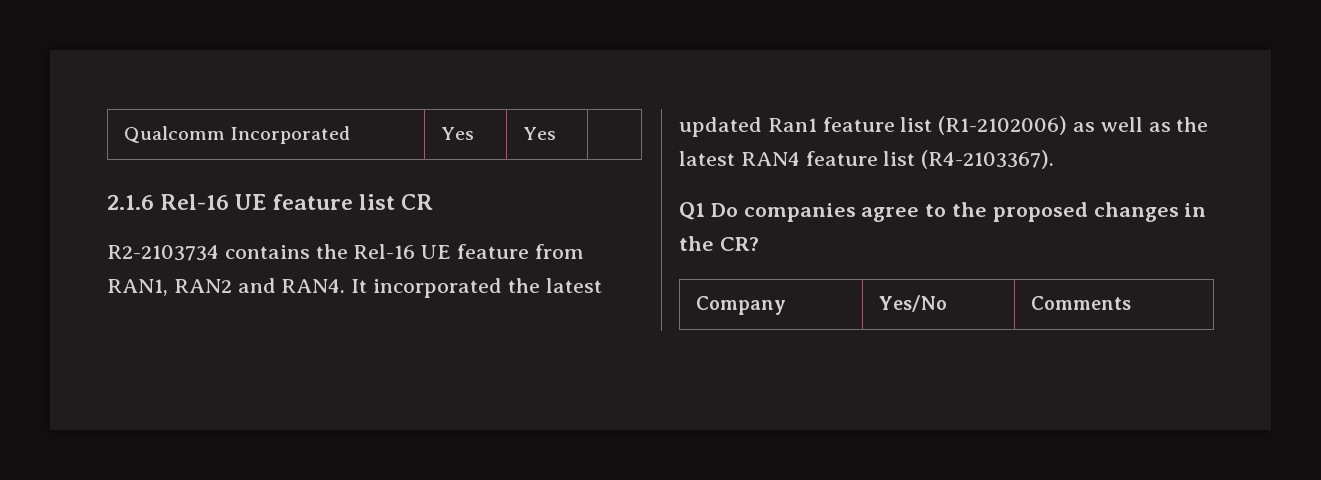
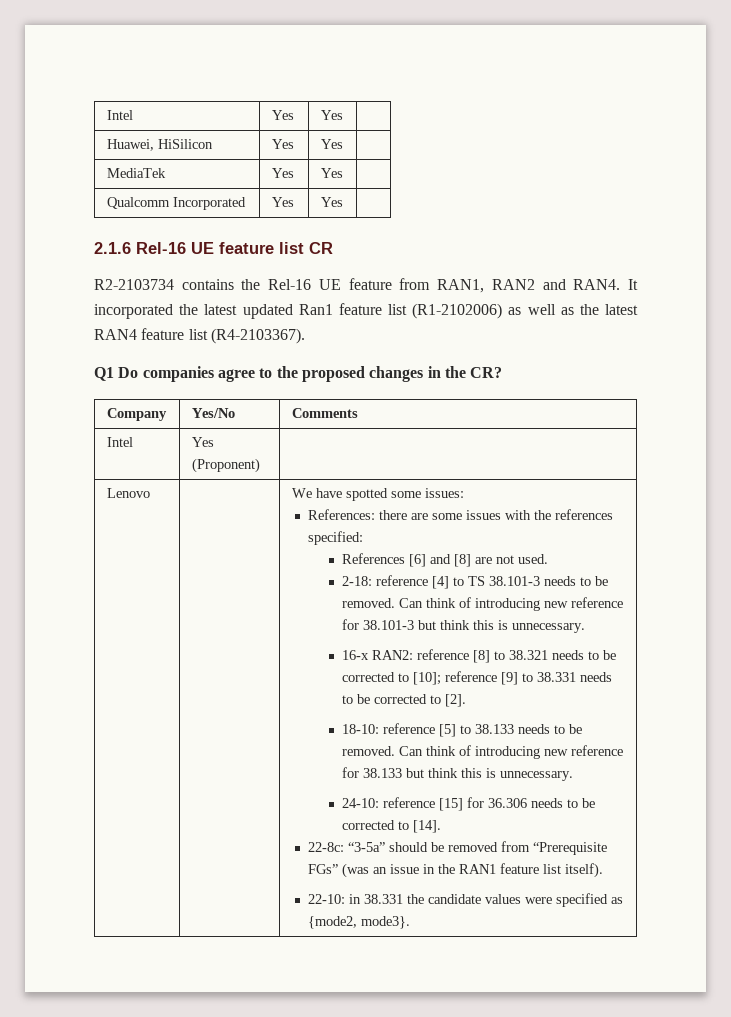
(123, 134) none -> [106,110,133,120] [271,110,294,120] [320,110,343,120] [106,139,213,151] [271,139,294,149] [320,139,343,149] [106,168,166,178] [271,168,294,178] [320,168,343,178] Intel | Yes | Yes | // Huawei, HiSilicon | Yes | Yes | // MediaTek | Yes | Yes | //
(1131, 303) none -> [106,437,133,447] [191,437,214,447] [191,458,260,473] [106,488,150,498] [291,488,464,501] [307,509,613,520] [307,531,363,545] [341,553,548,567] [341,575,608,589] [341,597,623,611] [341,619,585,633] [341,649,616,663] [341,671,612,685] [341,694,466,707] [341,723,582,737] [341,745,623,759] [341,767,573,781] [341,797,595,811] [341,820,441,833] [307,841,607,855] [307,863,603,878] [307,893,623,907] [307,916,410,929] // Intel | Yes (Proponent) | // Lenovo | | We have spotted some issues: // References: there are some issues with the references specified: // References [6] and [8] are not used. // 2-18: reference [4] to TS 38.101-3 needs to be removed. Can think of introducing new reference for 38.101-3 but think this is unnecessary. // 16-x RAN2: reference [8] to 38.321 needs to be corrected to [10]; reference [9] to 38.331 needs to be corrected to [2]. // 18-10: reference [5] to 38.133 needs to be removed. Can think of introducing new reference for 38.133 but think this is unnecessary. // 24-10: reference [15] for 36.306 needs to be corrected to [14]. // 22-8c: “3-5a” should be removed from “Prerequisite FGs” (was an issue in the RAN1 feature list itself). // 22-10: in 38.331 the candidate values were specified as {mode2, mode3}.

